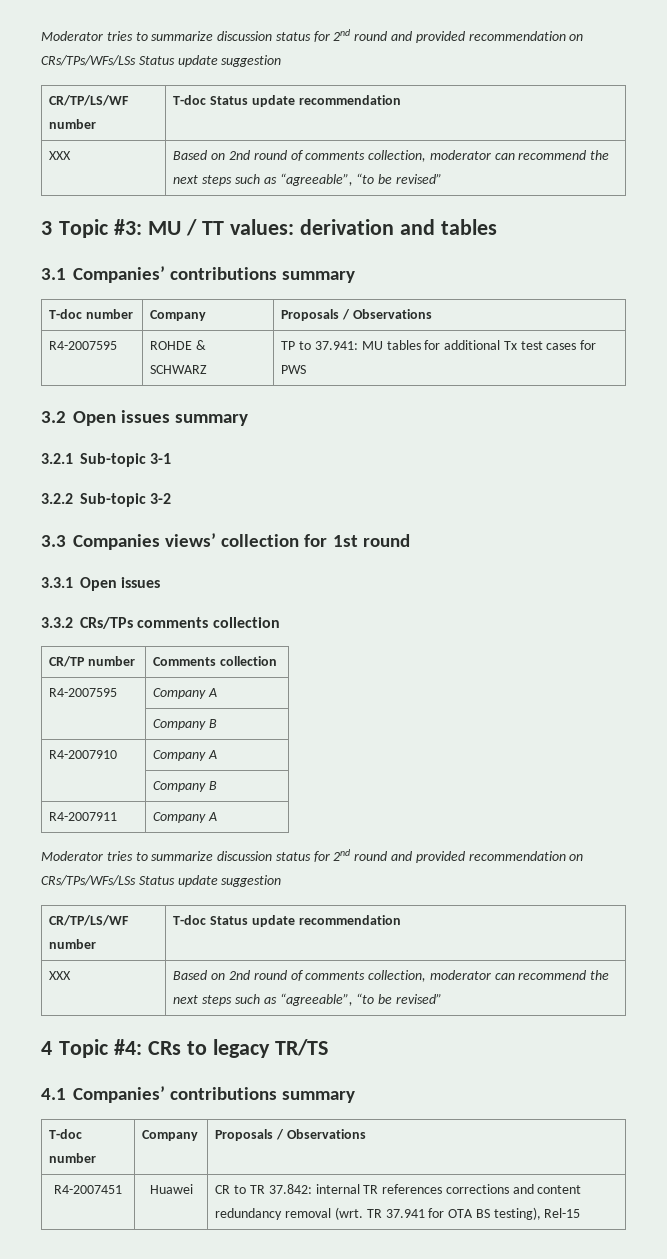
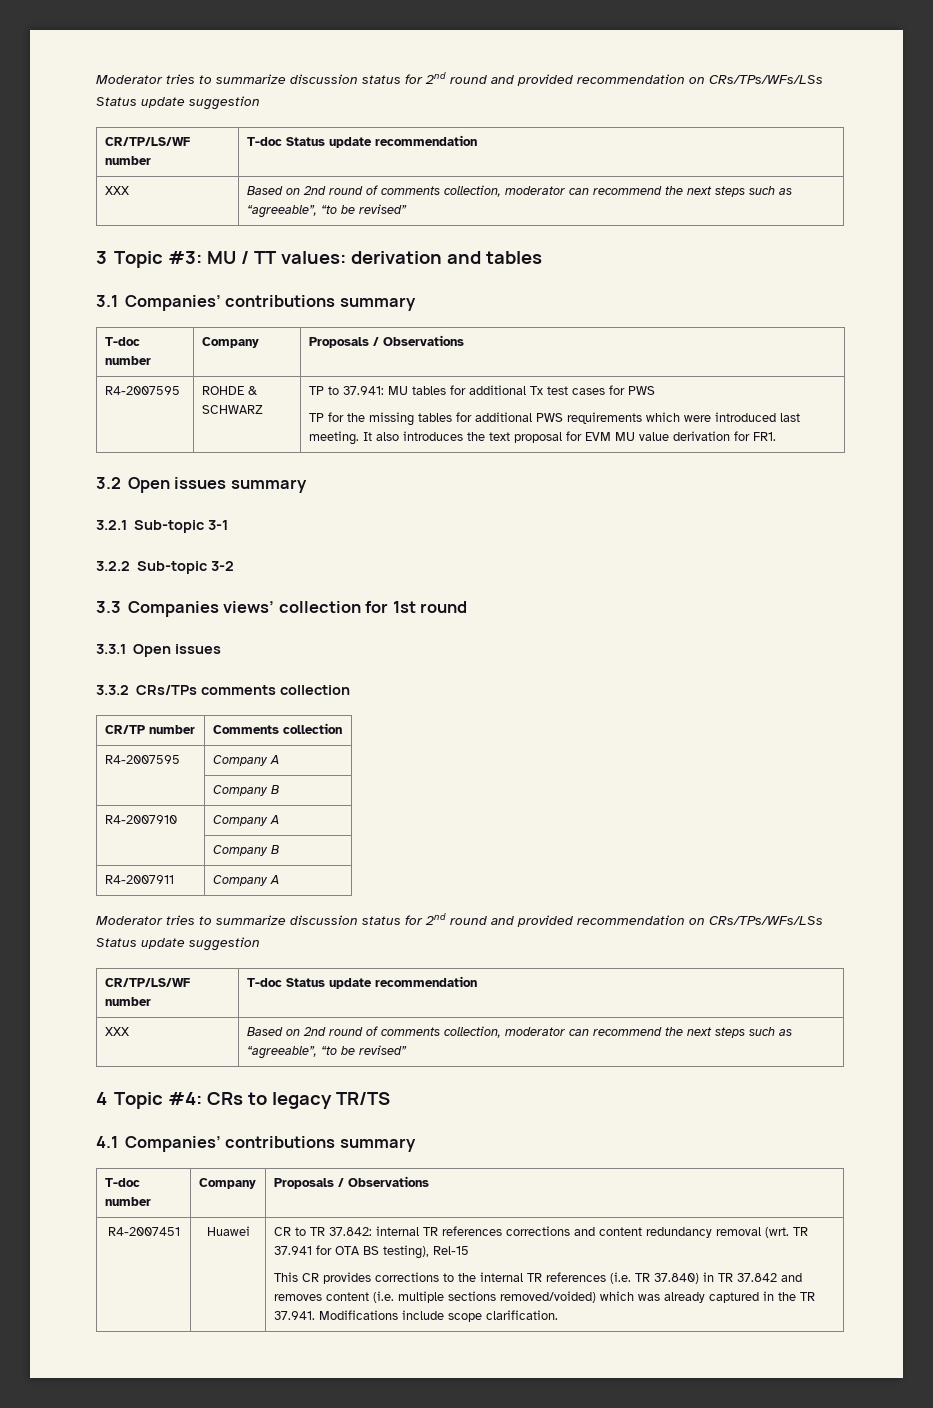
(307, 369) none -> [308,412,800,426] [308,431,776,445] // TP for the missing tables for additional PWS requirements which were introduced last meeting. It also introduces the text proposal for EVM MU value derivation for FR1.
(581, 1213) none -> [273,1272,802,1284] [273,1291,815,1303] [273,1310,558,1322] // This CR provides corrections to the internal TR references (i.e. TR 37.840) in TR 37.842 and removes content (i.e. multiple sections removed/voided) which was already captured in the TR 37.941. Modifications include scope clarification.

